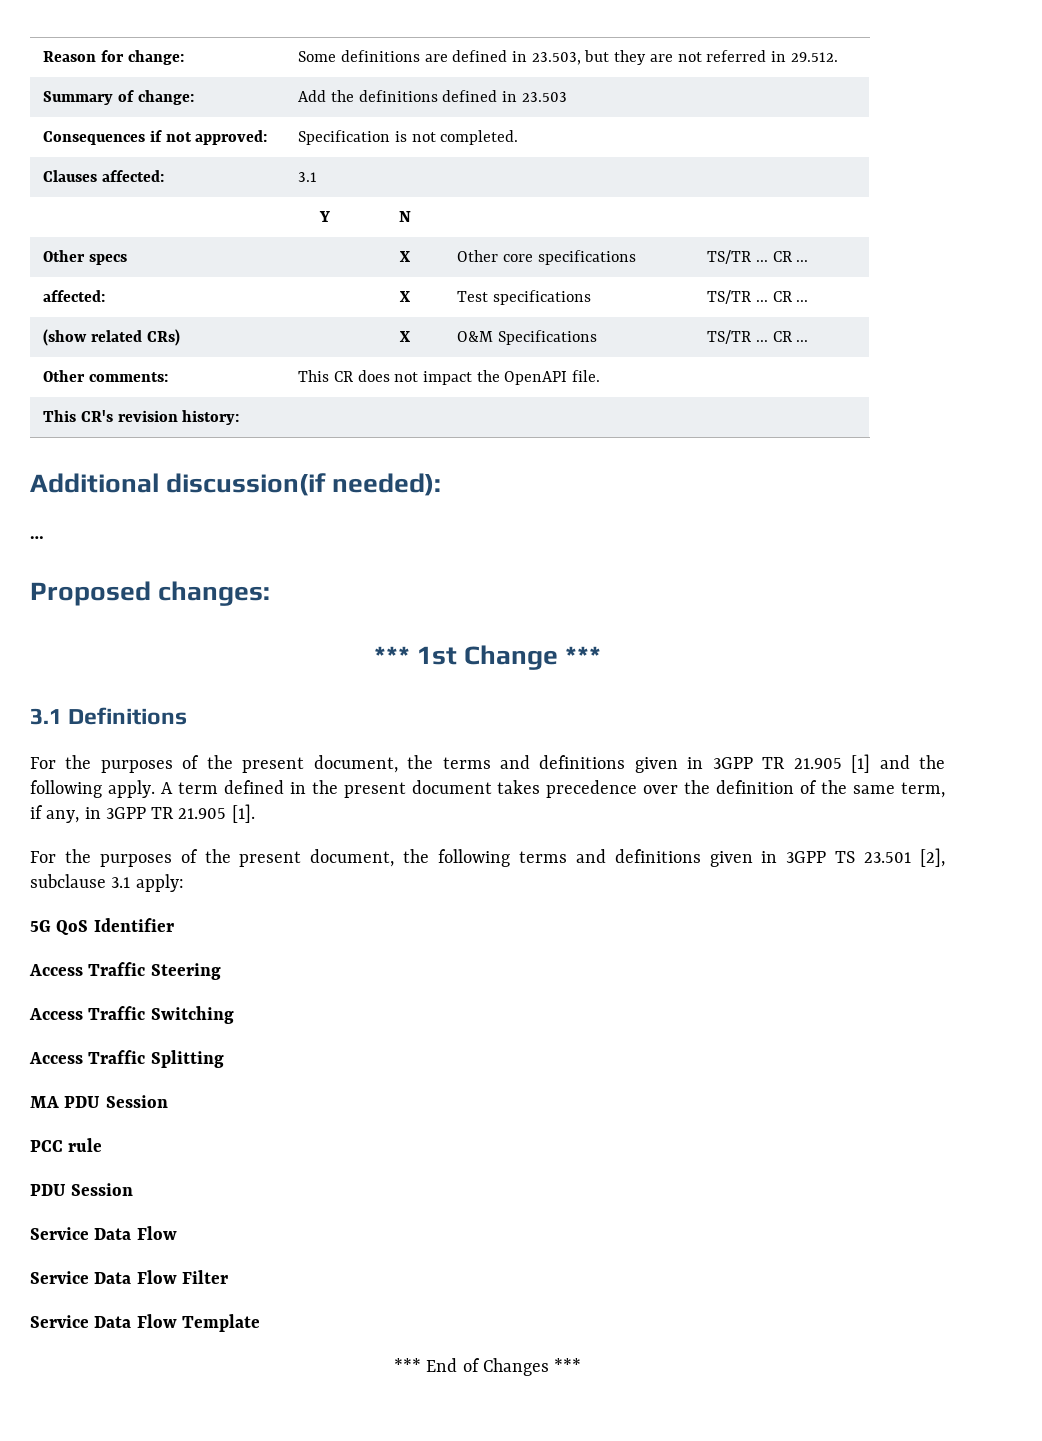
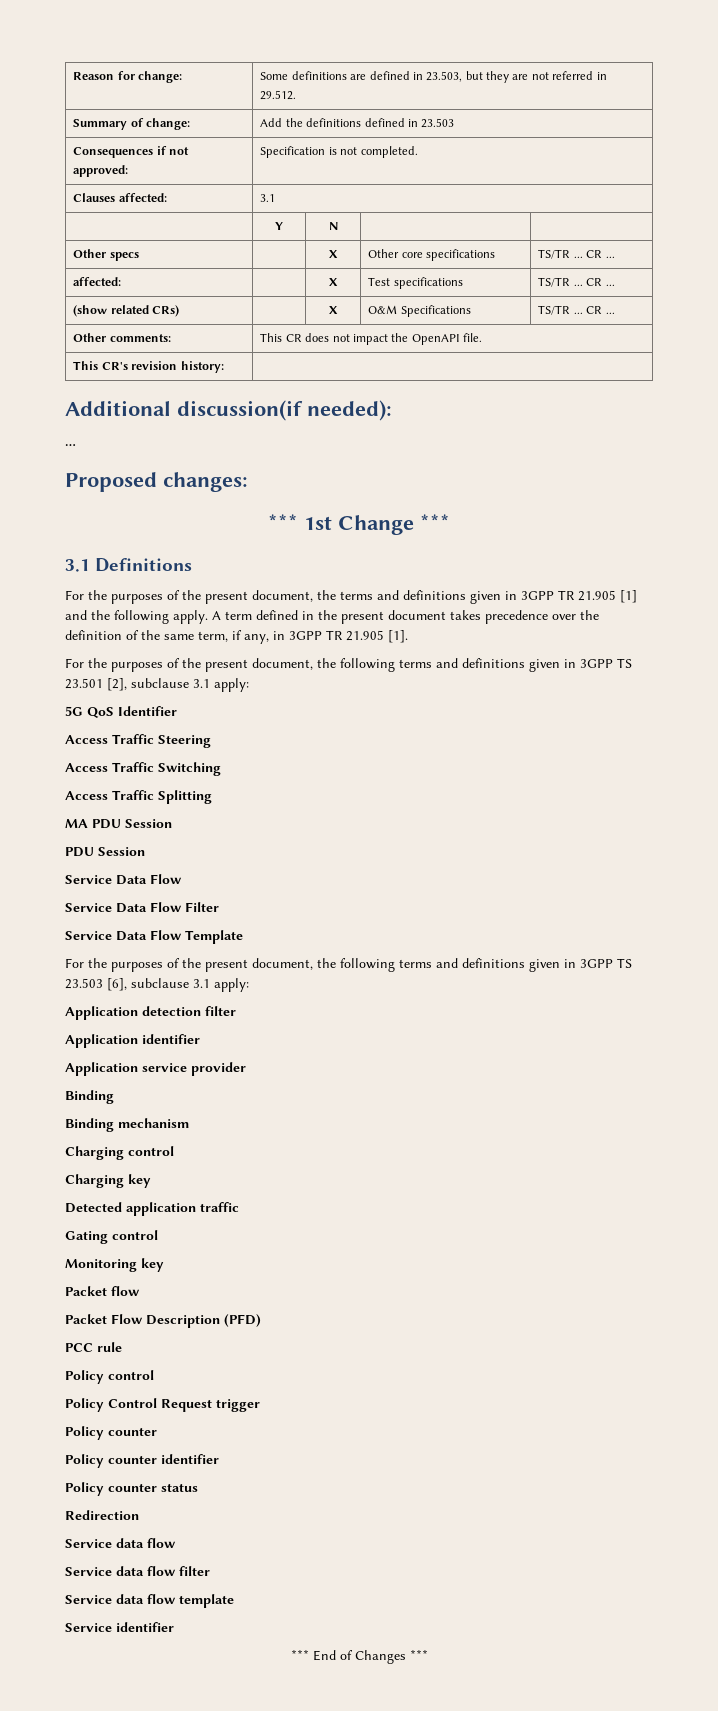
[30,1138,103,1152] // PCC rule -> (172, 823) none
(260, 1323) none -> [65,958,632,972] [65,978,249,992] [65,1006,236,1020] [65,1034,200,1048] [65,1062,246,1076] [65,1090,114,1104] [65,1118,189,1132] [65,1146,174,1160] [65,1174,151,1188] [65,1202,239,1216] [65,1230,158,1244] [65,1258,164,1272] [65,1286,140,1296] [65,1314,261,1328] [65,1342,122,1352] [65,1370,154,1384] [65,1398,260,1412] [65,1426,157,1440] [65,1454,219,1468] [65,1482,198,1496] [65,1510,139,1520] [65,1538,176,1548] [65,1566,210,1576] [65,1594,234,1608] [65,1622,174,1632] // For the purposes of the present document, the following terms and definitions given in 3GPP TS 23.503 [6], subclause 3.1 apply: // Application detection filter // Application identifier // Application service provider // Binding // Binding mechanism // Charging control // Charging key // Detected application traffic // Gating control // Monitoring key // Packet flow // Packet Flow Description (PFD) // PCC rule // Policy control // Policy Control Request trigger // Policy counter // Policy counter identifier // Policy counter status // Redirection // Service data flow // Service data flow filter // Service data flow template // Service identifier

